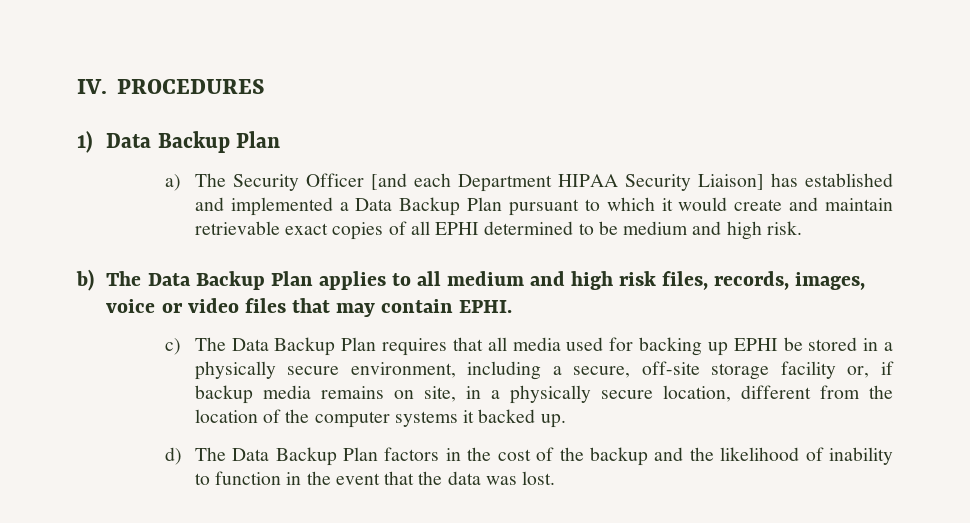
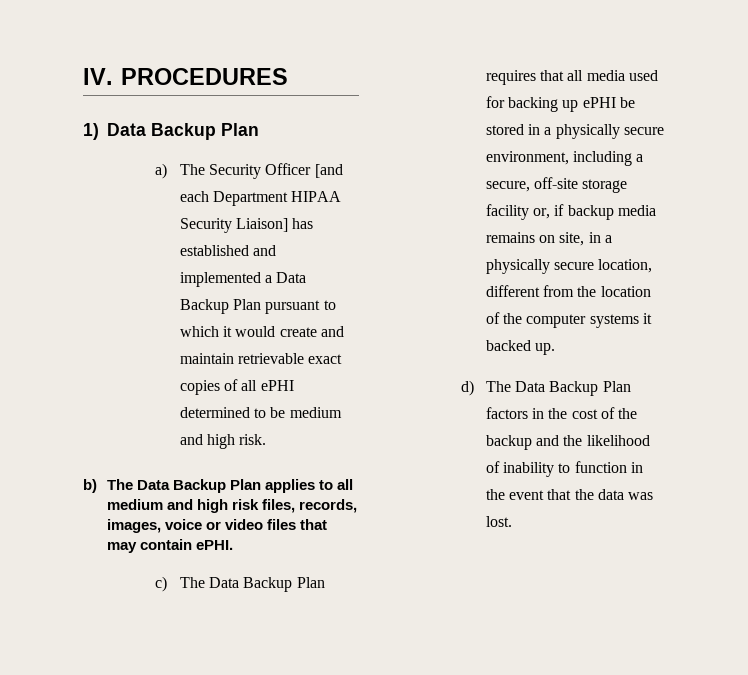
[435,222,480,235] EPHI -> [260,380,294,391] ePHI
[458,300,512,313] EPHI. -> [196,540,234,550] ePHI.
[733,338,778,351] EPHI -> [582,97,616,108] ePHI

